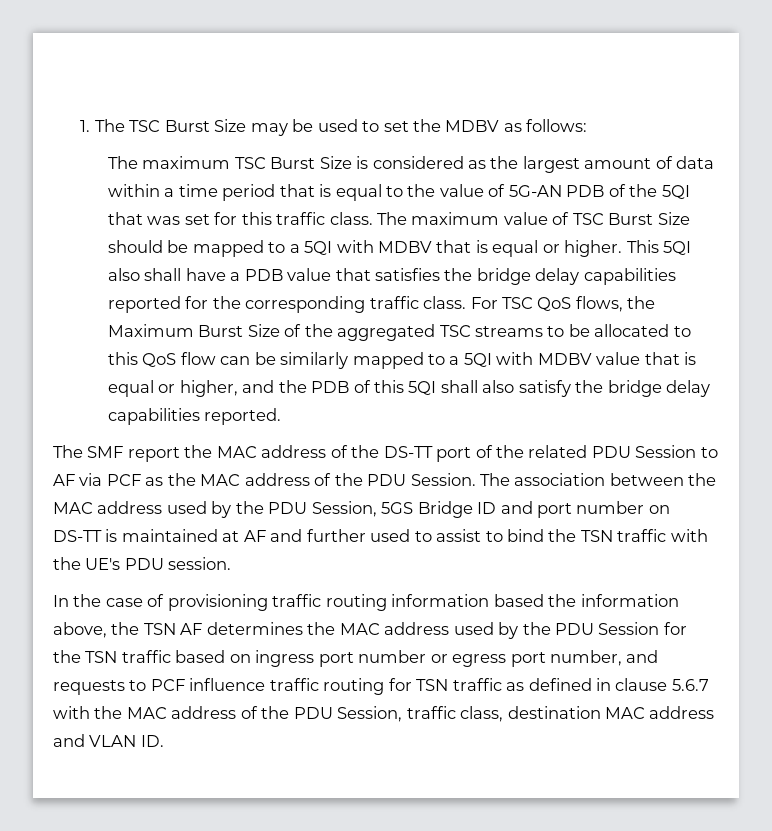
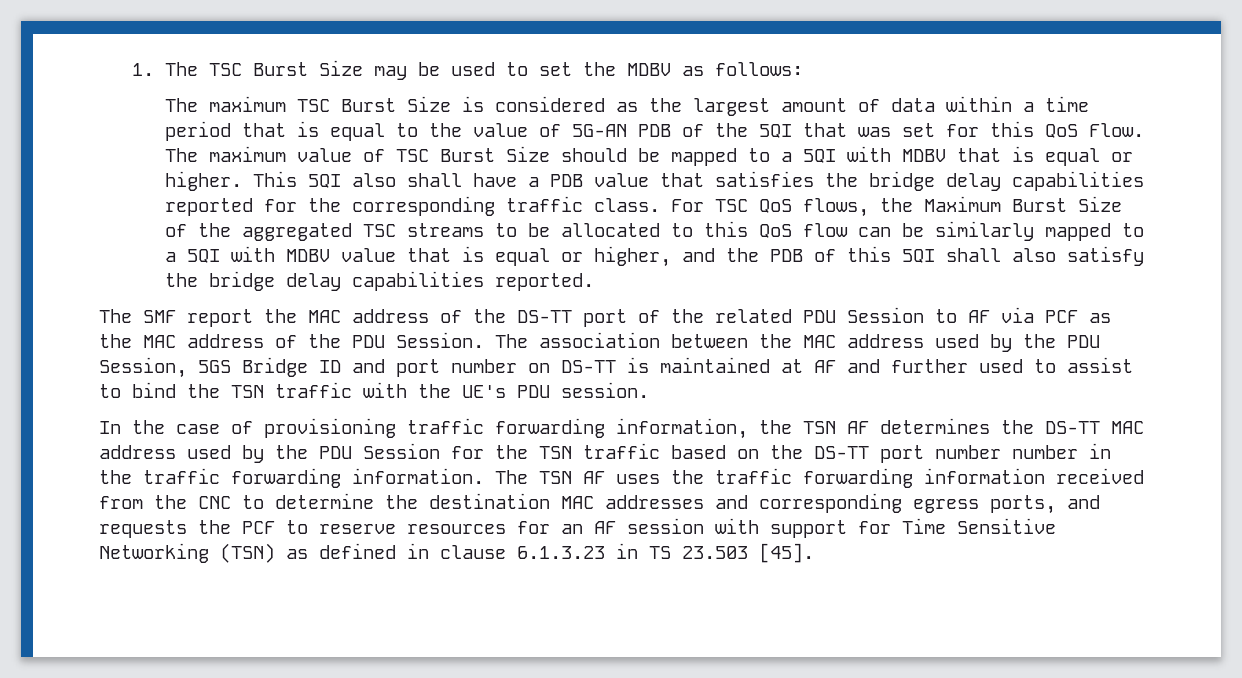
[276,212,373,225] traffic class. -> [1045,123,1145,138] QoS Flow.
[325,594,679,611] [53,622,107,638] routing information based the information above, -> [495,418,748,439] forwarding information,
(336, 628) none -> [1045,421,1100,434] DS-TT
[255,650,659,667] [53,678,709,695] [53,706,715,722] [53,734,164,747] ingress port number or egress port number, and requests to PCF influence traffic routing for TSN traffic as defined in clause 5.6.7 with the MAC address of the PDU Session, traffic class, destination MAC address and VLAN ID. -> [770,443,1111,463] [99,468,1144,488] [99,493,1100,514] [99,518,1056,538] [99,543,814,563] the DS-TT port number number in the traffic forwarding information. The TSN AF uses the traffic forwarding information received from the CNC to determine the destination MAC addresses and corresponding egress ports, and requests the PCF to reserve resources for an AF session with support for Time Sensitive Networking (TSN) as defined in clause 6.1.3.23 in TS 23.503 [45].

